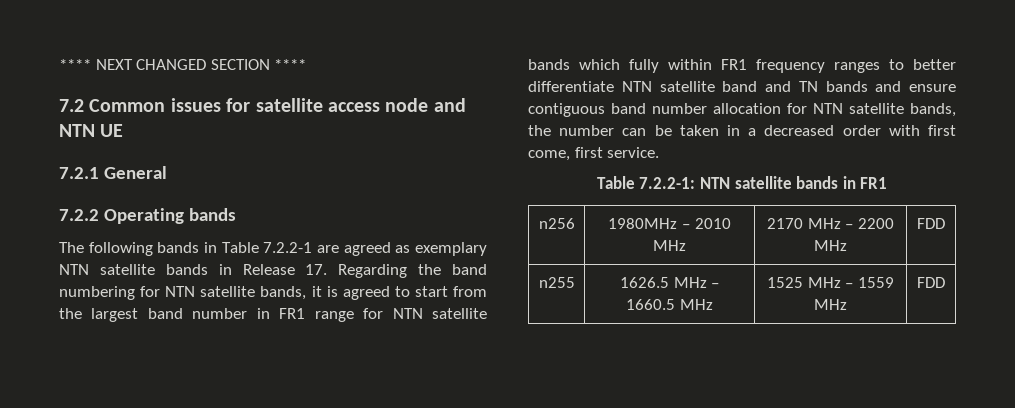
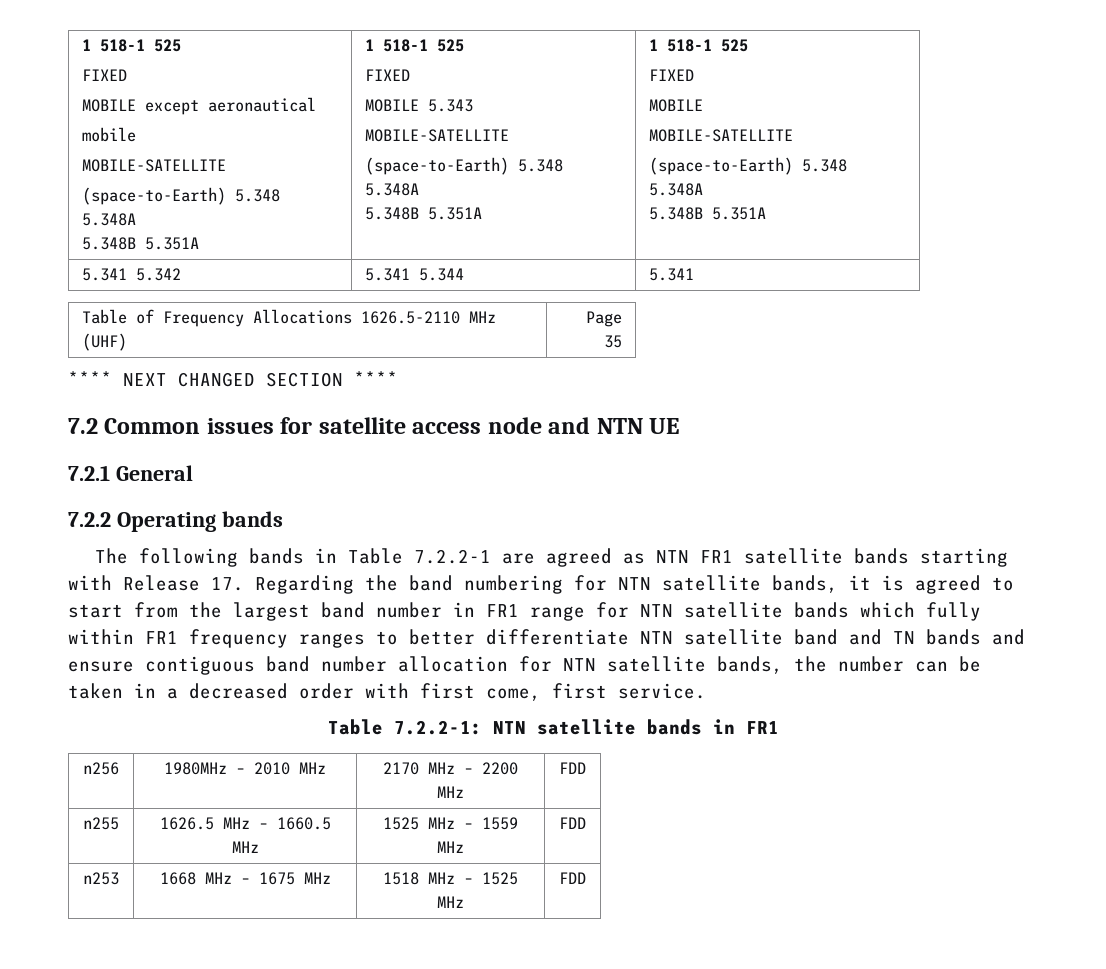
(59, 64) none -> [82,39,182,52] [82,69,128,81] [82,97,317,115] [82,127,137,142] [82,159,227,172] [82,187,281,205] [82,213,137,226] [82,237,200,250] [365,39,465,52] [365,69,411,81] [365,99,474,112] [365,129,510,142] [365,157,564,175] [365,183,420,196] [365,207,483,220] [649,39,749,52] [649,69,695,81] [649,99,704,112] [649,129,794,142] [649,157,848,175] [649,183,704,196] [649,207,767,220] [82,268,182,281] [365,268,465,281] [649,268,695,281] [82,309,497,327] [82,333,128,351] [585,311,622,327] [603,335,622,348] 1 518-1 525 // FIXED // MOBILE except aeronautical // mobile // MOBILE-SATELLITE // (space-to-Earth) 5.348 5.348A // 5.348B 5.351A | 1 518-1 525 // FIXED // MOBILE 5.343 // MOBILE-SATELLITE // (space-to-Earth) 5.348 5.348A // 5.348B 5.351A | 1 518-1 525 // FIXED // MOBILE // MOBILE-SATELLITE // (space-to-Earth) 5.348 5.348A // 5.348B 5.351A // 5.341 5.342 | 5.341 5.344 | 5.341 // Table of Frequency Allocations 1626.5-2110 MHz (UHF) | Page 35 //
[415,242,487,256] [59,264,232,275] exemplary NTN satellite bands in -> [656,548,1009,567] [68,575,112,590] NTN FR1 satellite bands starting with
(945, 282) none -> [83,872,119,885] [159,872,331,885] [383,872,518,885] [437,896,464,908] [559,872,586,884] // n253 | 1668 MHz – 1675 MHz | 1518 MHz – 1525 MHz | FDD

